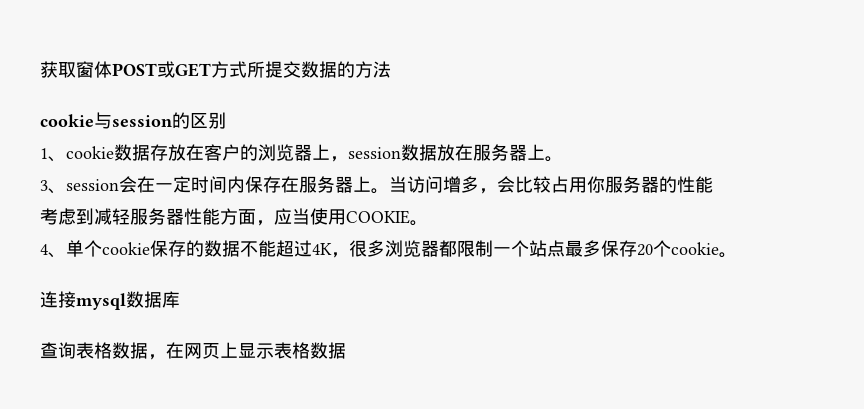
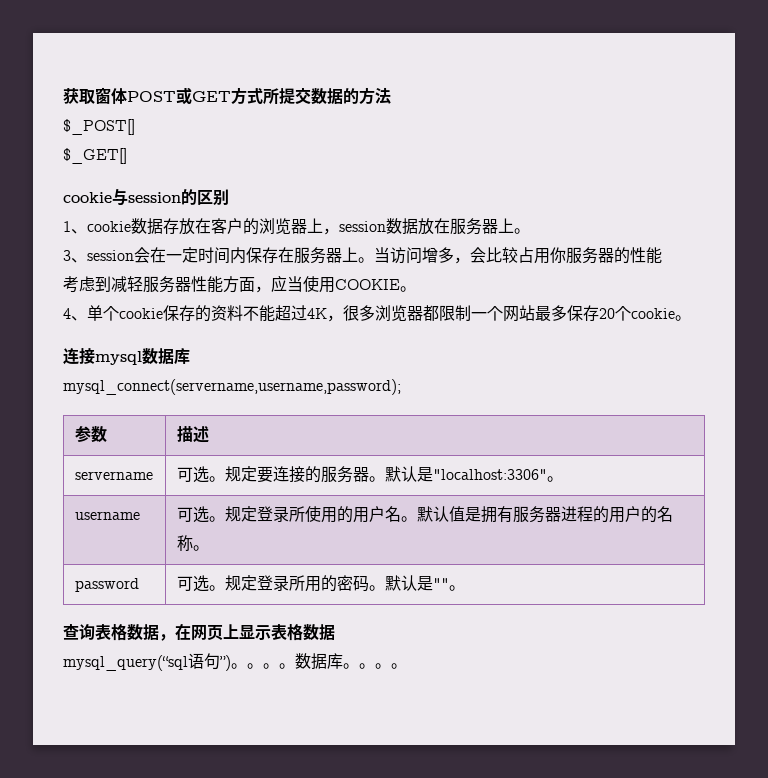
(391, 69) none -> [63,119,135,135] [63,148,127,164] // $_POST[] // $_GET[]
[204,240,240,257] 数据 -> [211,305,243,321] 资料
[529,240,565,257] 站点 -> [503,305,535,322] 网站
(180, 299) none -> [63,379,401,395] [74,426,107,443] [176,426,209,443] [74,471,153,480] [176,466,563,483] [74,511,140,520] [176,506,673,523] [176,535,209,551] [74,578,139,592] [176,575,465,592] // mysql_connect(servername,username,password); // 参数 | 描述 // servername | 可选。规定要连接的服务器。默认是"localhost:3306"。 // username | 可选。规定登录所使用的用户名。默认值是拥有服务器进程的用户的名称。 // password | 可选。规定登录所用的密码。默认是""。
(346, 350) none -> [63,653,407,671] // mysql_query(“sql语句”)。。。。数据库。。。。

